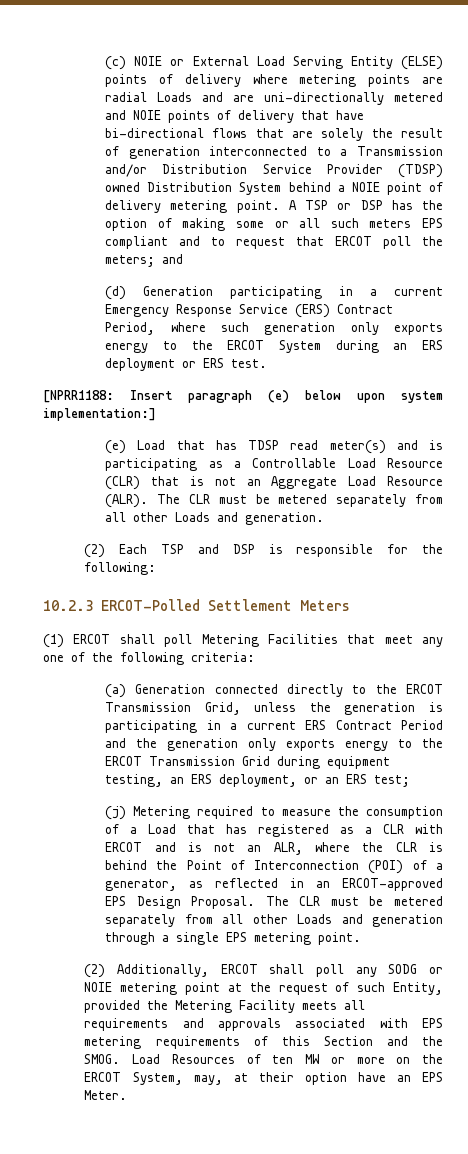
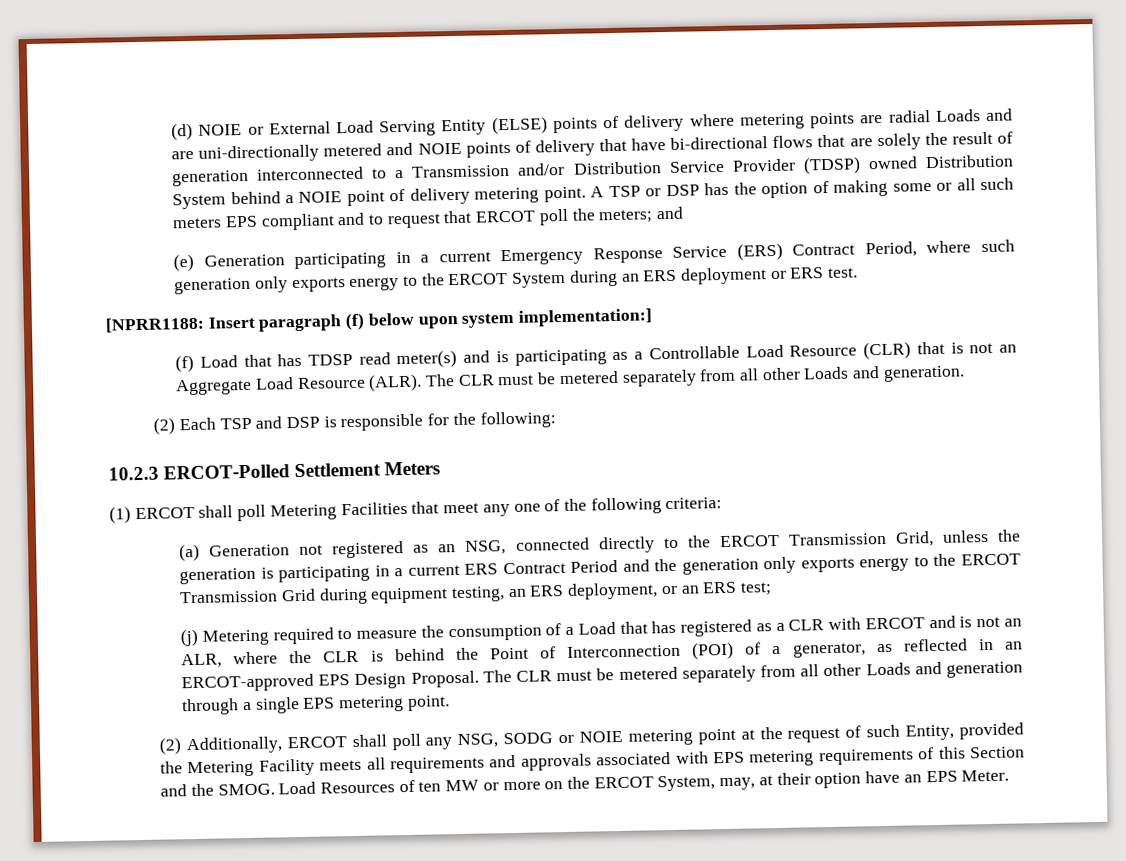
[105,56,127,70] (c) -> [171,122,194,141] (d)
[105,286,127,300] (d) -> [173,253,195,272] (e)
[268,390,289,403] (e) -> [345,312,366,331] (f)
[105,440,127,454] (e) -> [175,354,195,373] (f)
(206, 689) none -> [299,540,507,559] not registered as an NSG,
(377, 972) none -> [457,733,499,749] NSG,

